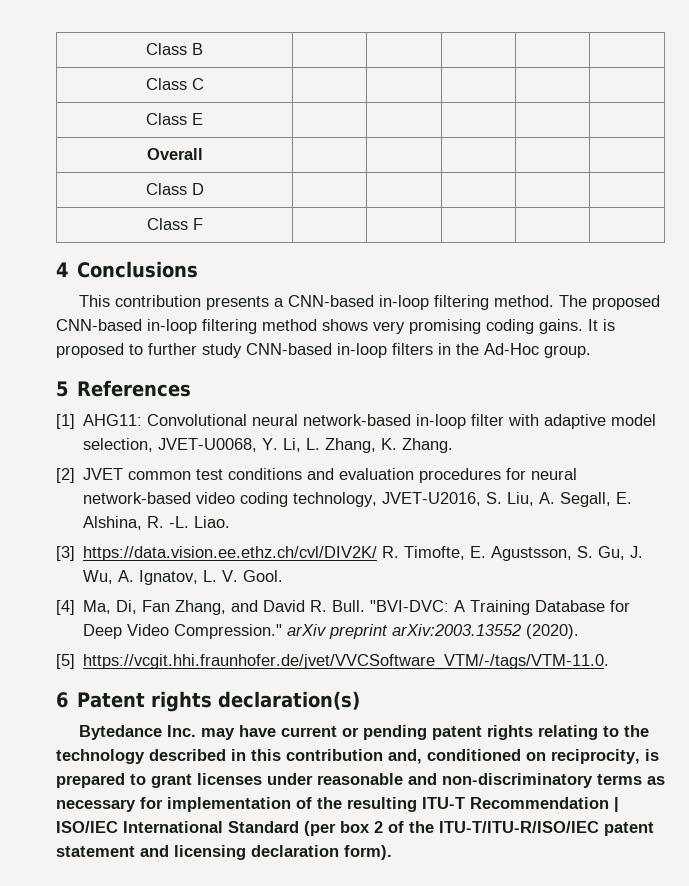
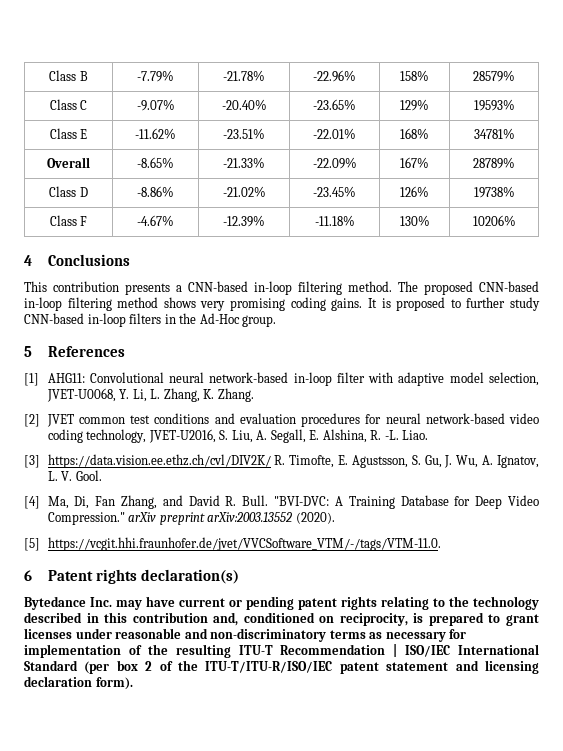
[145,78,204,90] [146,113,203,125] [146,148,203,160] [145,183,204,195] [146,218,203,230] | | | | // Class C | | | | | // Class E | | | | | // Overall | | | | | // Class D | | | | | // Class F | | | | | -> [137,70,174,82] [223,70,265,81] [313,70,356,82] [400,70,429,81] [473,70,515,82] [49,99,88,110] [136,99,175,111] [221,99,267,110] [313,99,356,110] [400,99,429,111] [473,99,515,111] [49,128,88,139] [135,128,176,139] [223,128,265,139] [313,128,356,139] [400,128,429,139] [473,128,515,139] [47,157,90,168] [137,157,174,168] [223,157,265,168] [312,157,357,169] [400,157,429,168] [473,157,515,169] [49,186,88,197] [137,186,174,197] [222,186,266,197] [313,186,356,197] [400,186,429,197] [473,186,515,198] [49,215,88,226] [137,215,174,226] [223,215,265,227] [314,215,355,226] [399,215,430,226] [472,215,516,226] -7.79% | -21.78% | -22.96% | 158% | 28579% // Class C | -9.07% | -20.40% | -23.65% | 129% | 19593% // Class E | -11.62% | -23.51% | -22.01% | 168% | 34781% // Overall | -8.65% | -21.33% | -22.09% | 167% | 28789% // Class D | -8.86% | -21.02% | -23.45% | 126% | 19738% // Class F | -4.67% | -12.39% | -11.18% | 130% | 10206%

